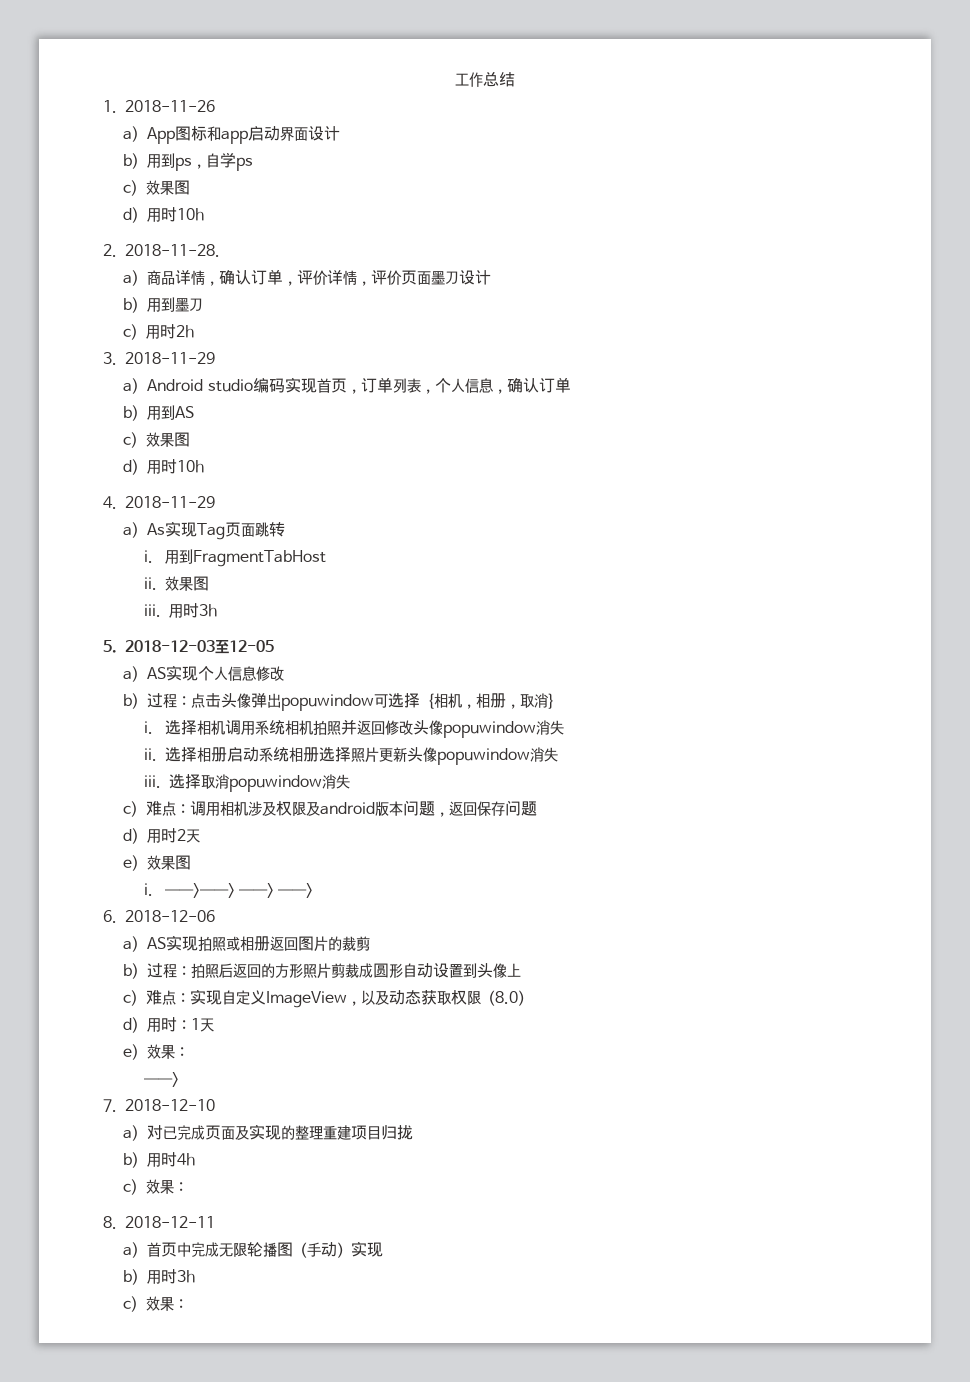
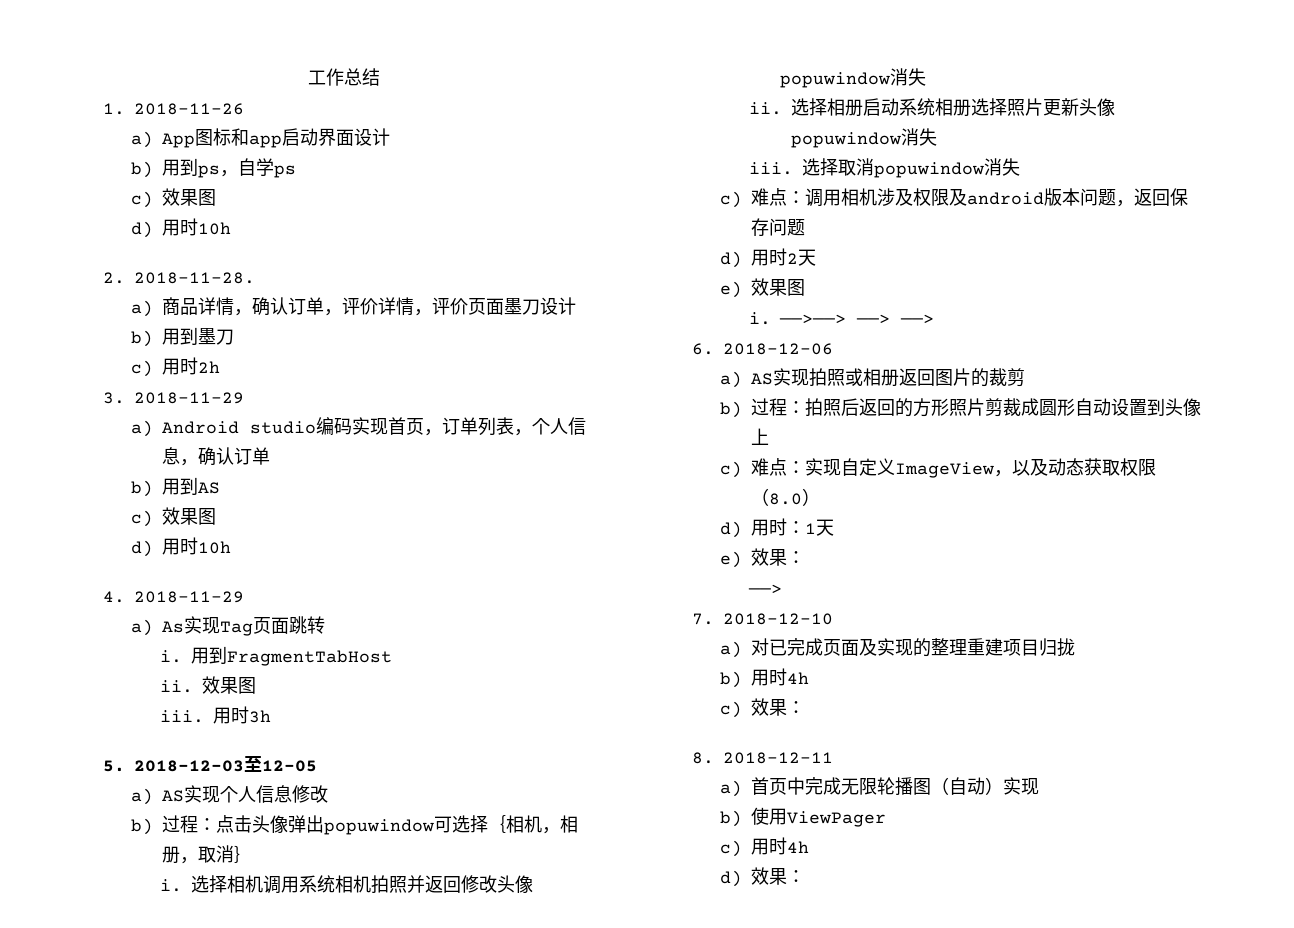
[307,1242,322,1257] 手 -> [949,777,968,795] 自
[147,1269,196,1284] [123,1296,139,1312] 用时3h // c) -> [751,807,887,827] [720,837,810,857] [720,870,743,887] 使用ViewPager // c)用时4h // d)

